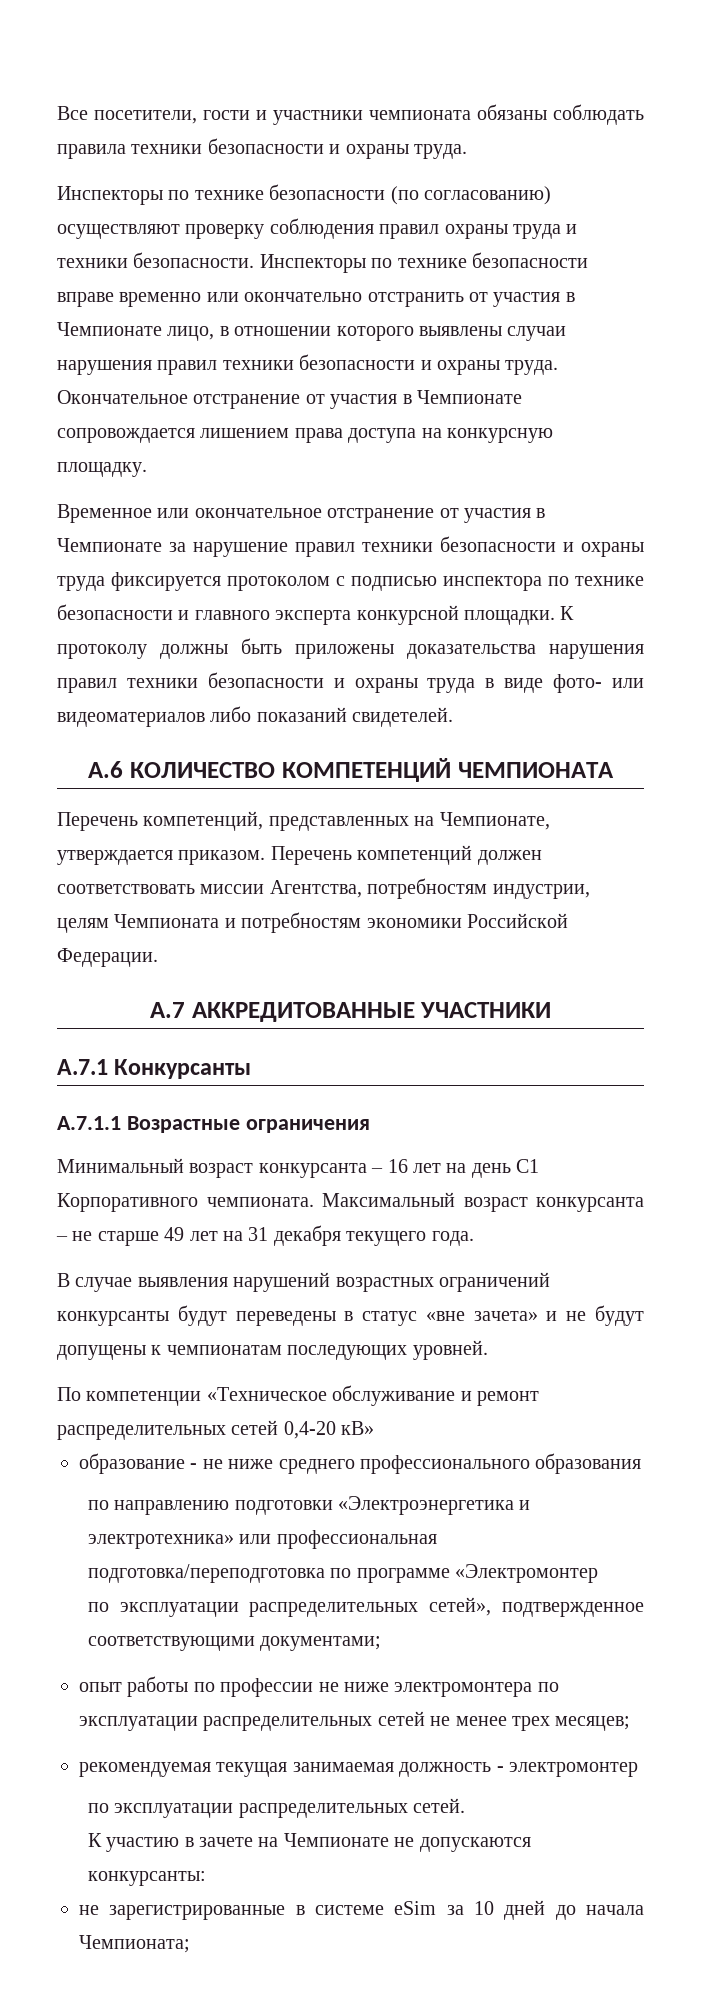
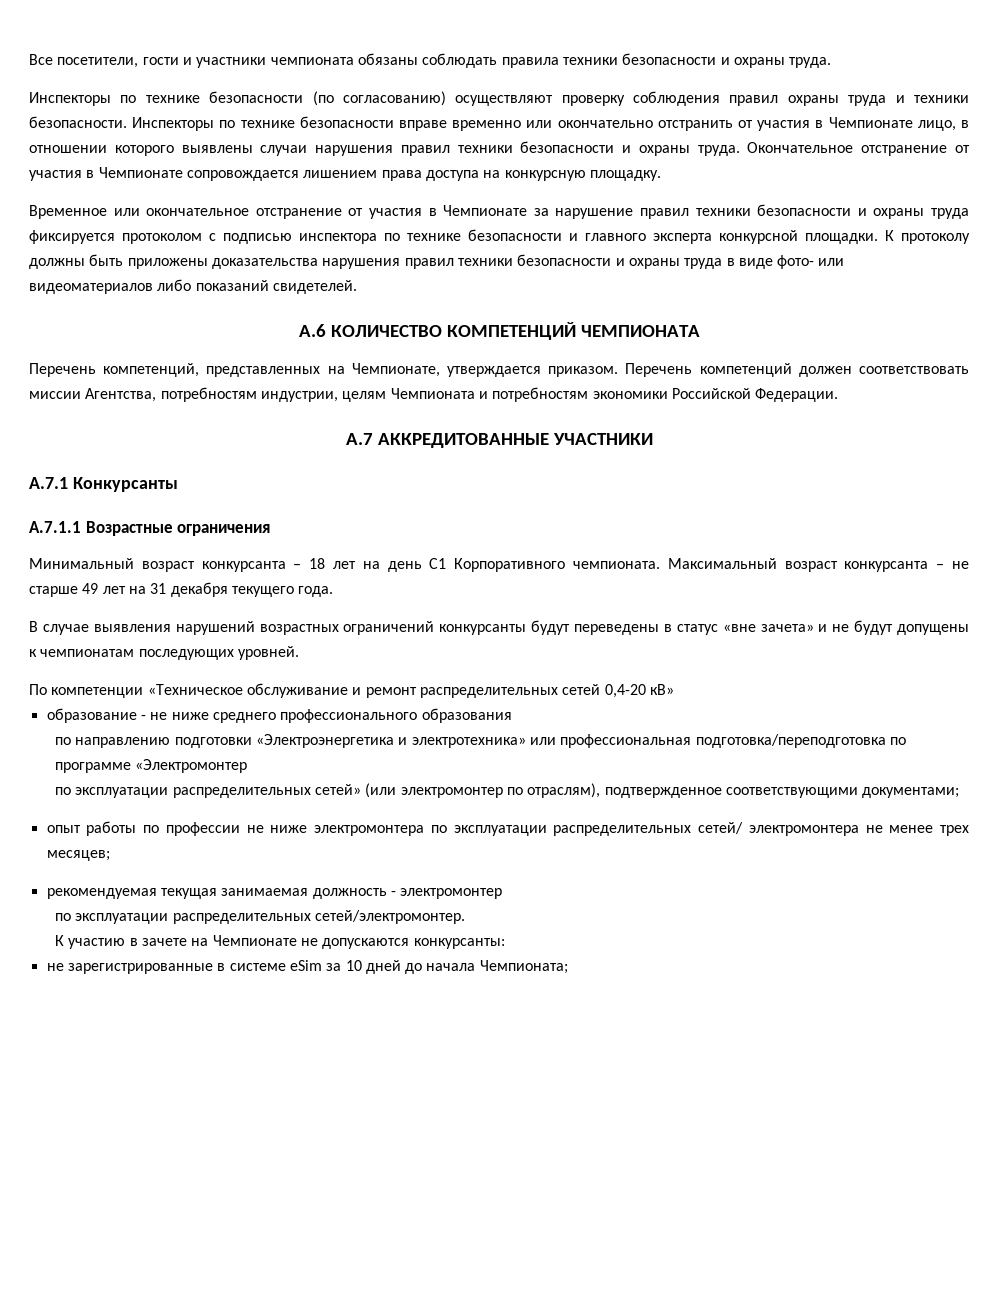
[387,1159,408,1173] 16 -> [309,558,326,569] 18
[429,1597,492,1616] сетей», -> [314,783,601,798] сетей» (или электромонтер по отраслям),
[377,1711,425,1726] сетей -> [698,822,859,836] сетей/ электромонтера
[412,1798,465,1813] сетей. -> [314,910,465,924] сетей/электромонтер.

